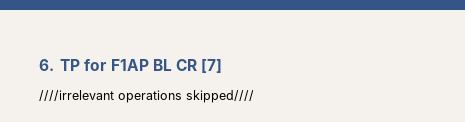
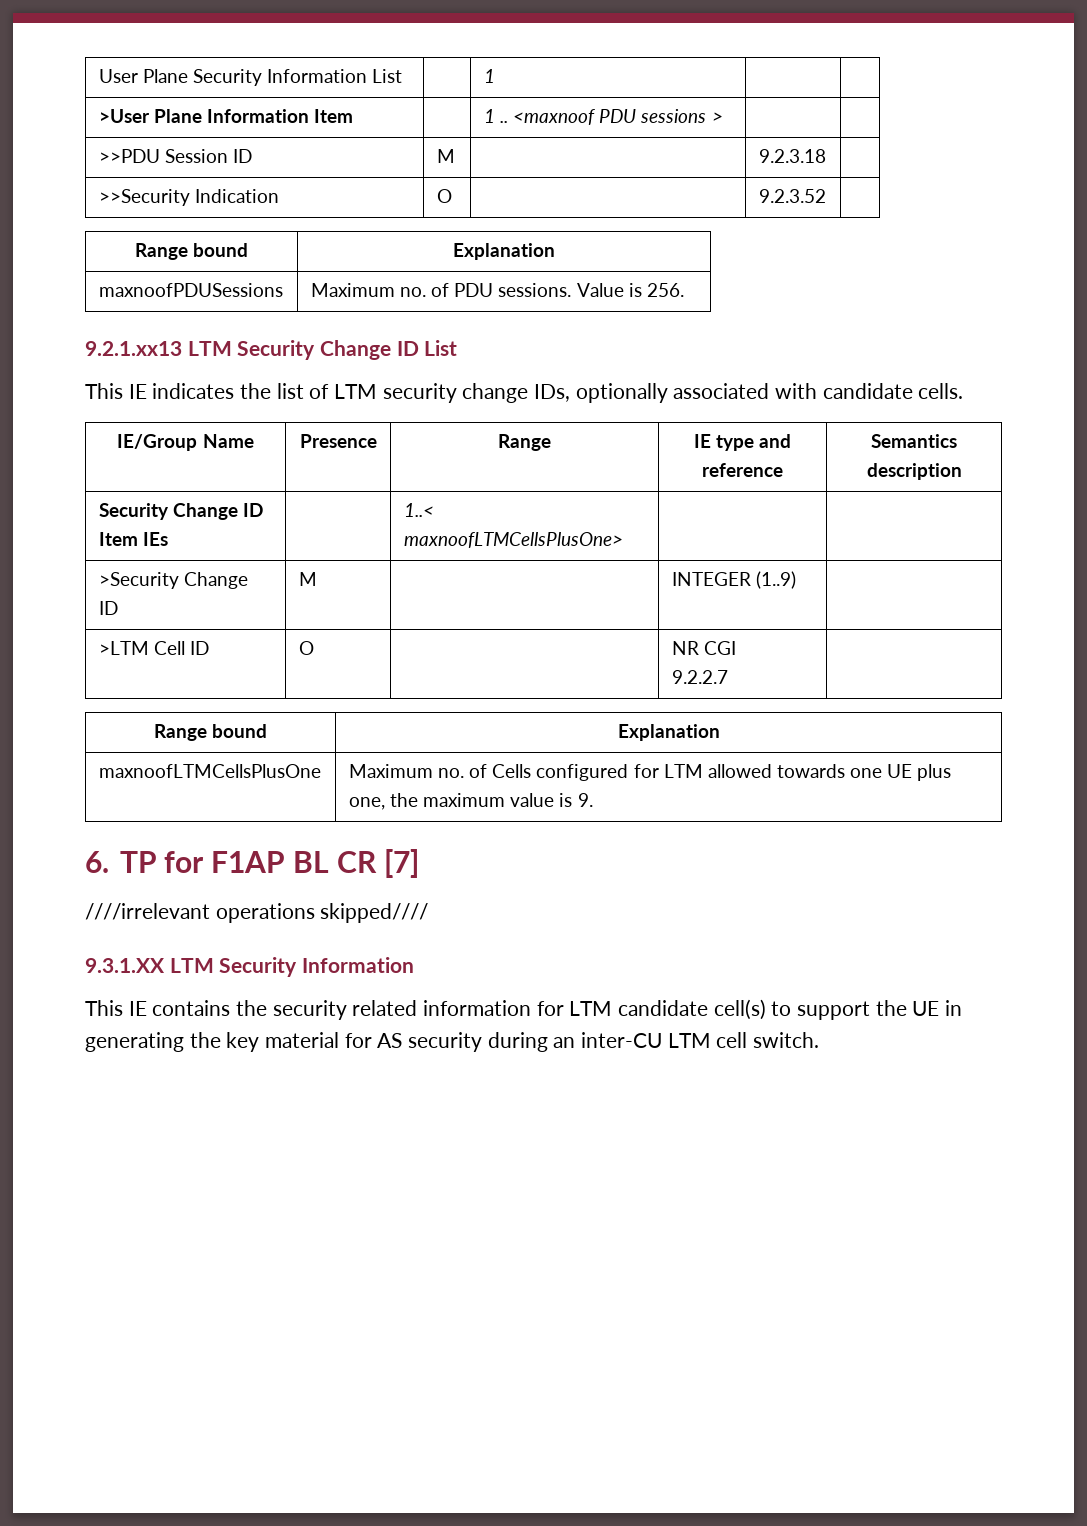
(39, 65) none -> [98,69,403,86] [483,69,495,83] [98,109,354,123] [483,109,723,125] [98,149,253,163] [436,149,455,163] [758,149,826,163] [98,189,280,206] [436,189,452,203] [758,189,826,203] [134,243,249,260] [452,243,555,260] [98,283,283,297] [310,283,684,297] [85,340,458,360] [85,383,964,403] [117,434,254,451] [299,434,377,448] [498,434,551,451] [693,434,792,451] [702,463,783,477] [871,434,957,448] [866,463,962,480] [98,503,264,520] [98,532,169,546] [403,503,434,517] [403,532,623,548] [98,572,249,589] [98,601,118,615] [298,572,317,586] [671,571,797,589] [98,641,210,655] [298,641,314,655] [671,641,737,655] [671,670,728,684] [153,724,268,741] [617,724,720,741] [98,764,321,778] [348,764,952,781] [348,793,593,810] User Plane Security Information List | | 1 | | // >User Plane Information Item | | 1 .. <maxnoof PDU sessions > | | // >>PDU Session ID | M | | 9.2.3.18 | // >>Security Indication | O | | 9.2.3.52 | // Range bound | Explanation // maxnoofPDUSessions | Maximum no. of PDU sessions. Value is 256. // 9.2.1.xx13 LTM Security Change ID List // This IE indicates the list of LTM security change IDs, optionally associated with candidate cells. // IE/Group Name | Presence | Range | IE type and reference | Semantics description // Security Change ID Item IEs | | 1..< maxnoofLTMCellsPlusOne> | | // >Security Change ID | M | | INTEGER (1..9) | // >LTM Cell ID | O | | NR CGI // 9.2.2.7 | // Range bound | Explanation // maxnoofLTMCellsPlusOne | Maximum no. of Cells configured for LTM allowed towards one UE plus one, the maximum value is 9. //
(254, 96) none -> [85,957,415,977] [85,999,963,1020] [85,1032,820,1052] // 9.3.1.XX LTM Security Information // This IE contains the security related information for LTM candidate cell(s) to support the UE in generating the key material for AS security during an inter-CU LTM cell switch.

